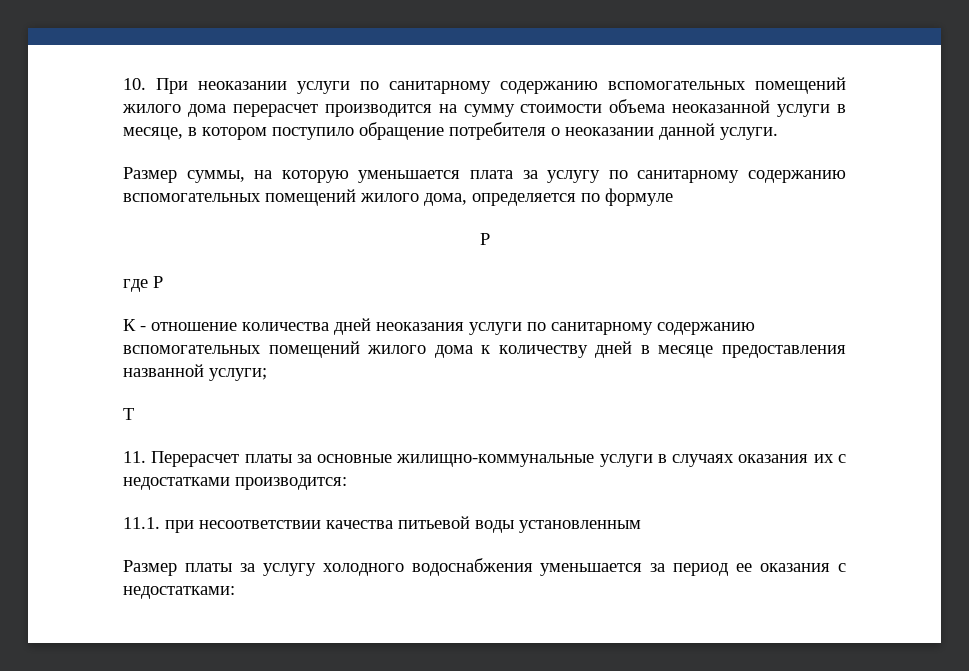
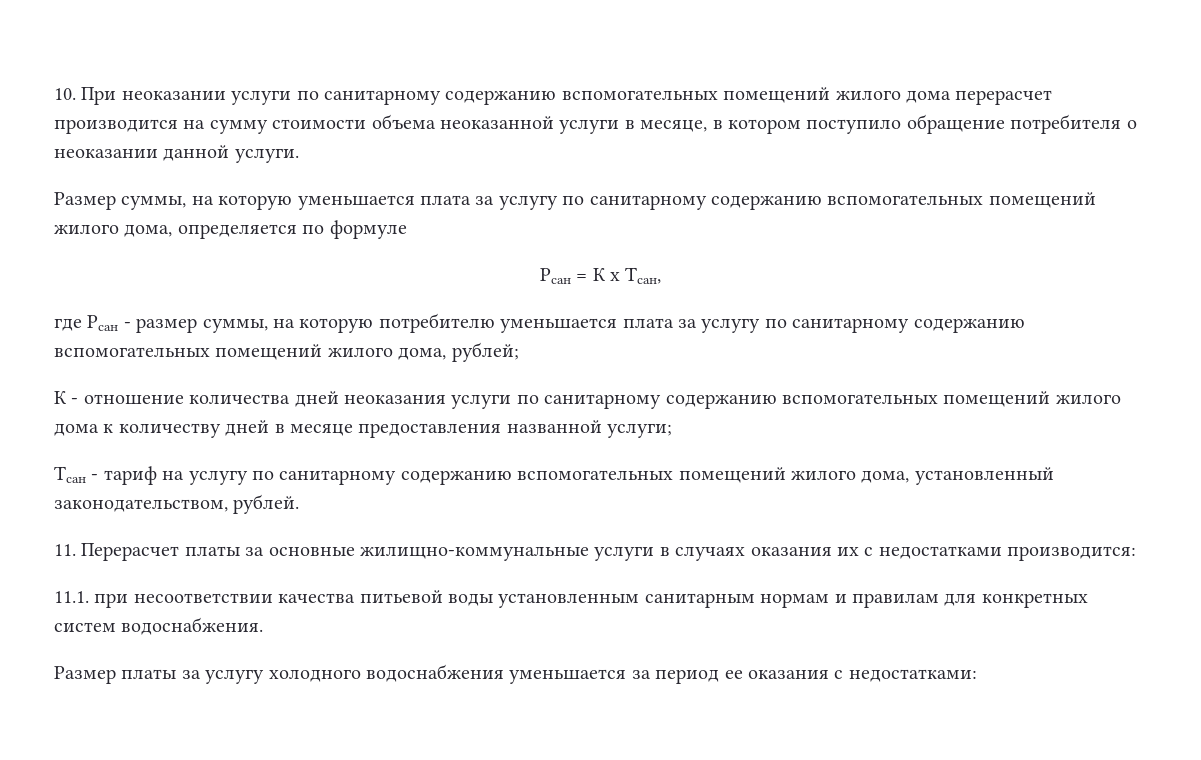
[479,233,490,245] [123,276,163,292] Р // где Р -> [539,267,662,284] [54,313,1025,333] [54,342,519,362] Рсан = К х Тсан, // где Рсан - размер суммы, на которую потребителю уменьшается плата за услугу по санитарному содержанию вспомогательных помещений жилого дома, рублей;
[123,408,134,420] Т -> [54,466,1054,485] [54,494,300,514] Тсан - тариф на услугу по санитарному содержанию вспомогательных помещений жилого дома, установленный законодательством, рублей.
(641, 526) none -> [644,593,1088,608] [54,617,264,635] санитарным нормам и правилам для конкретных систем водоснабжения.

